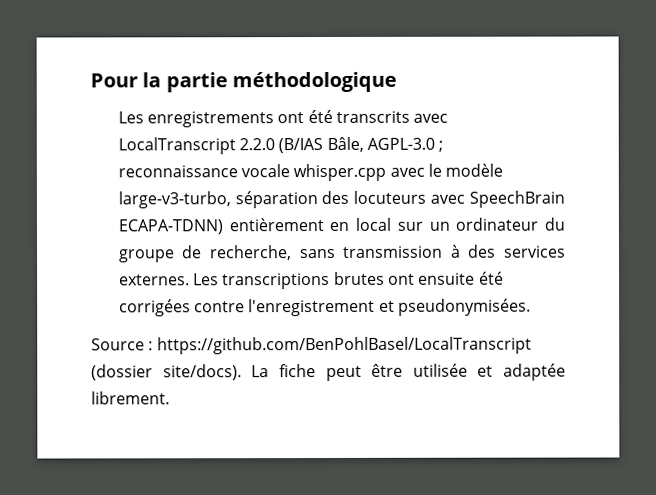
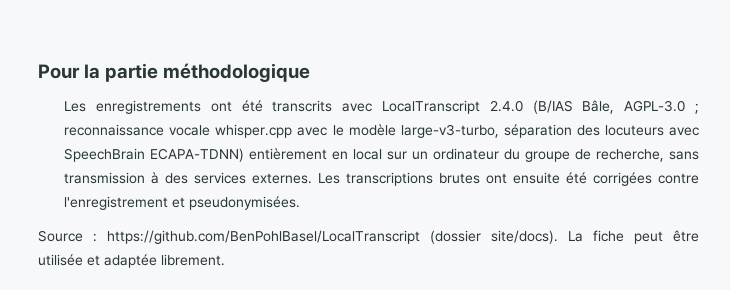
[239,138,276,151] 2.2.0 -> [489,100,523,112] 2.4.0

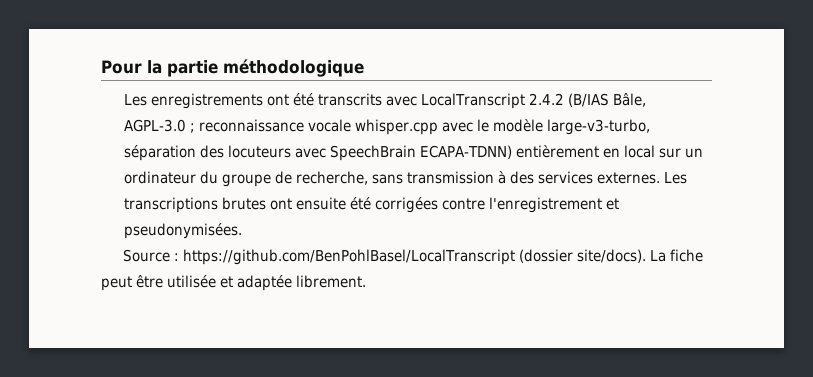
[489,100,523,112] 2.4.0 -> [528,93,564,105] 2.4.2

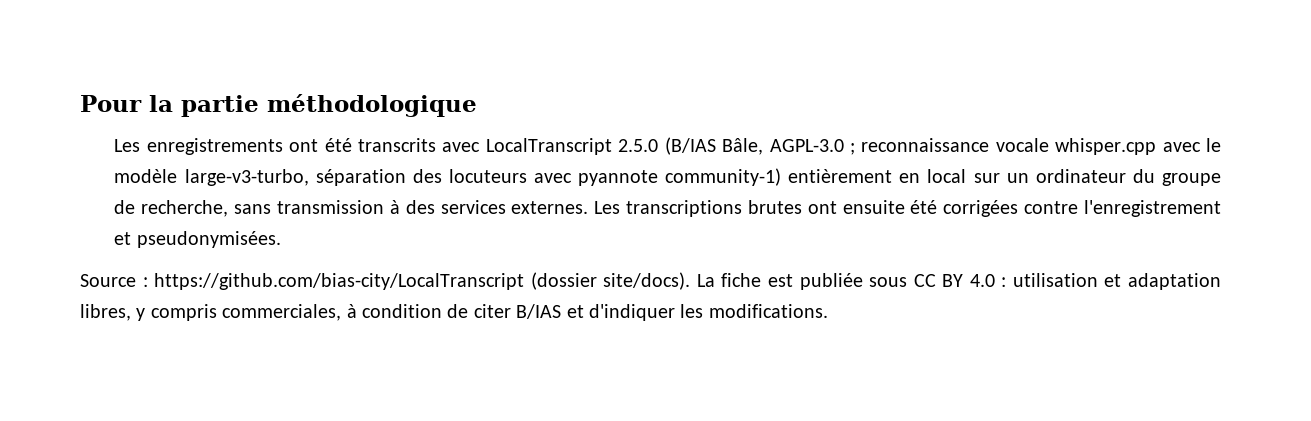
[528,93,564,105] 2.4.2 -> [618,139,659,152] 2.5.0
[329,145,512,161] SpeechBrain ECAPA-TDNN) -> [578,168,782,186] pyannote community-1)
[182,249,515,265] https://github.com/BenPohlBasel/LocalTranscript -> [154,273,525,290] https://github.com/bias-city/LocalTranscript
[101,275,367,291] peut être utilisée et adaptée librement. -> [767,273,1221,290] [80,304,828,321] est publiée sous CC BY 4.0 : utilisation et adaptation libres, y compris commerciales, à condition de citer B/IAS et d'indiquer les modifications.

